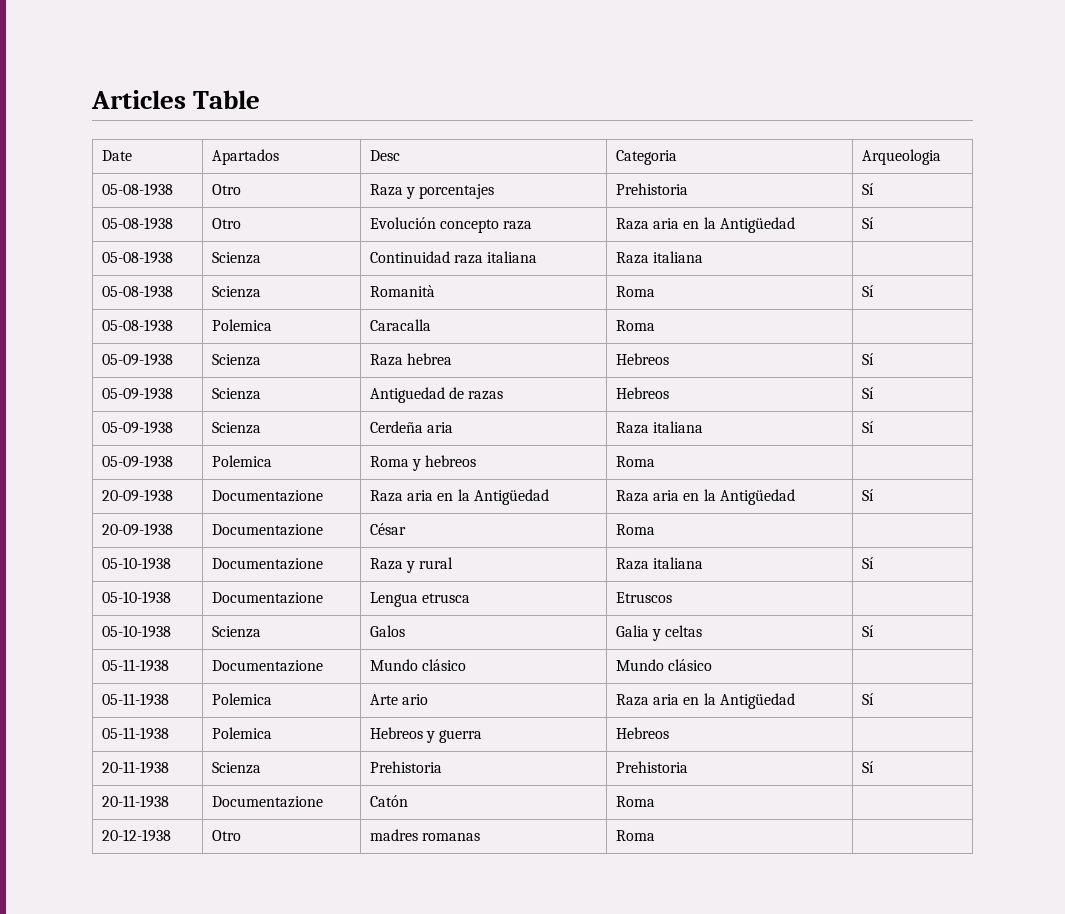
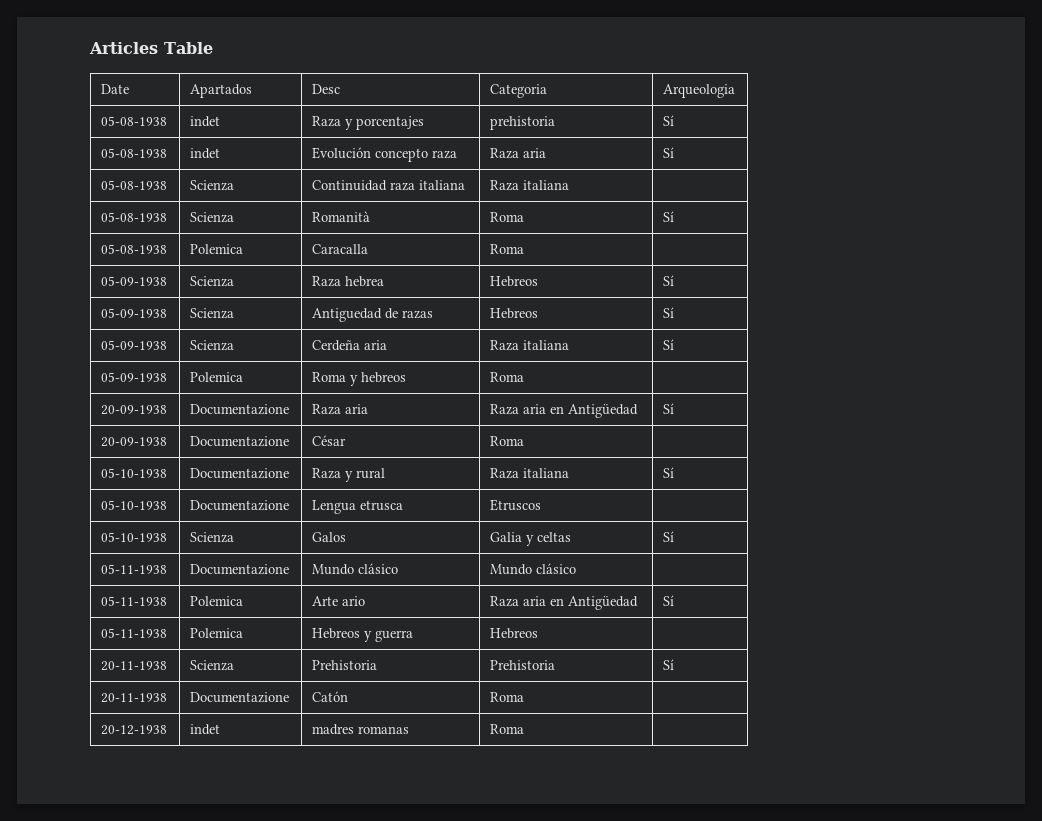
[211,184,241,195] Otro -> [190,116,221,127] indet
[615,183,688,195] [861,183,874,195] [101,217,173,230] [211,218,241,229] Prehistoria | Sí // 05-08-1938 | Otro -> [490,116,556,130] [663,115,675,126] [101,148,168,158] [190,148,221,159] prehistoria | Sí // 05-08-1938 | indet
[683,217,795,233] en la Antigüedad -> (547, 153) none
[437,489,549,505] [615,489,716,502] en la Antigüedad | Raza aria en la -> [490,404,565,415] | Raza aria en
[703,693,716,705] la -> (565, 602) none
[211,830,241,841] Otro -> [190,724,221,735] indet

